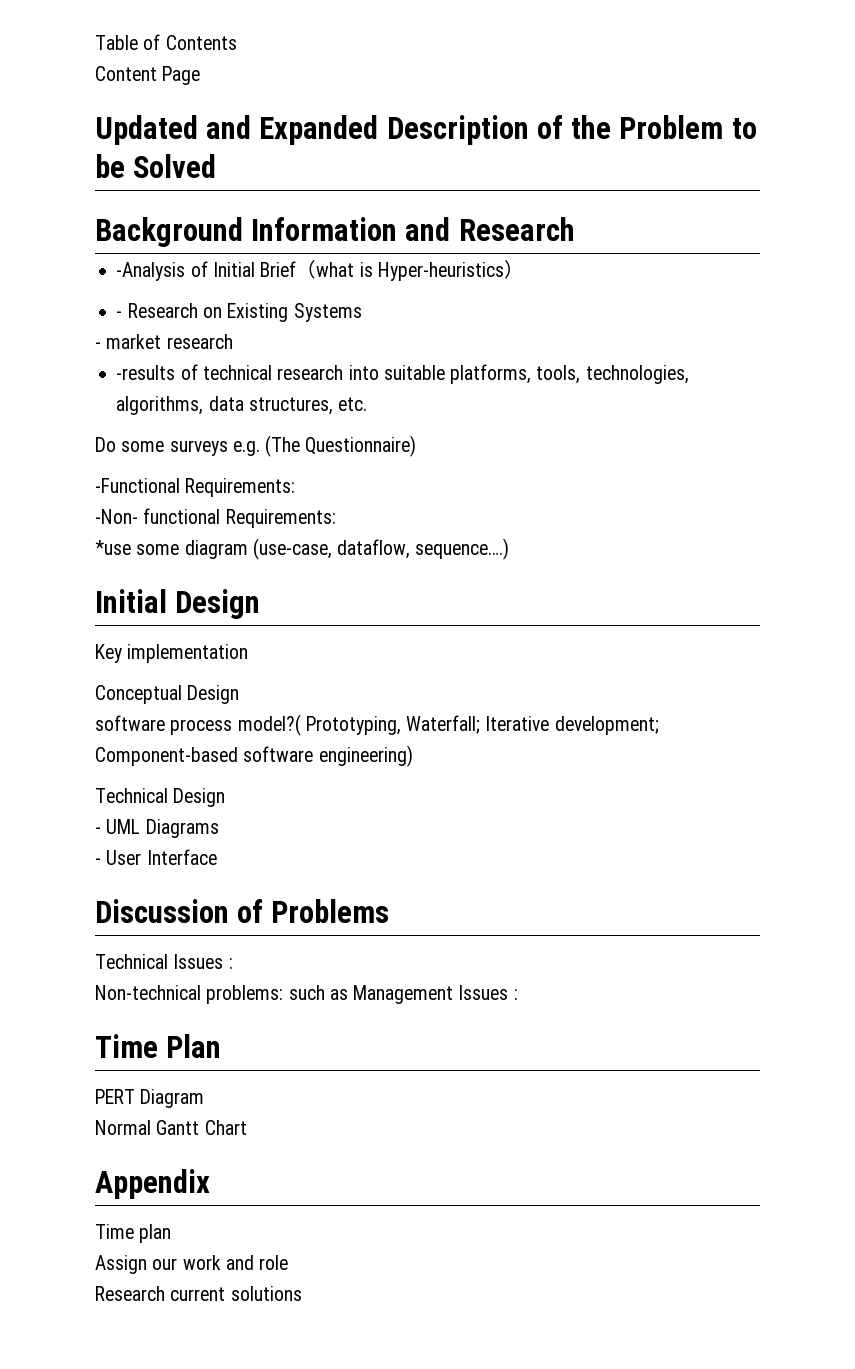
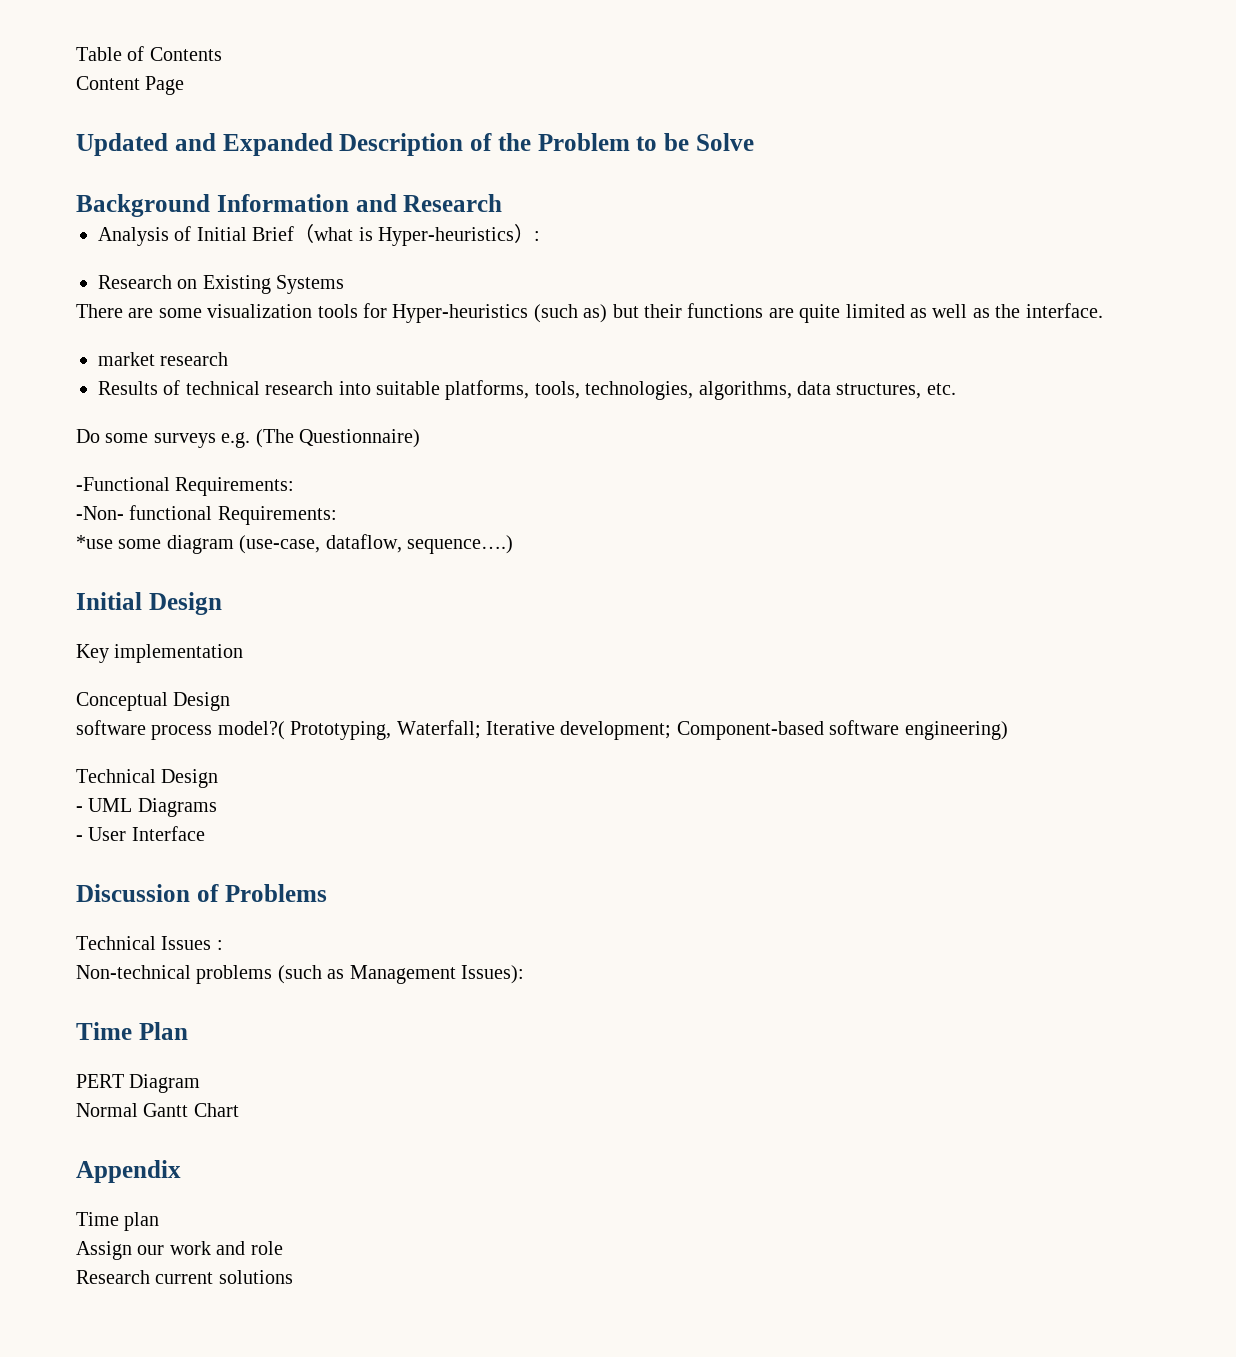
[133,154,217,178] Solved -> [695,133,754,151] Solve
[116,262,186,281] -Analysis -> [98,227,169,246] Analysis
[116,311,123,318] // - -> [534,231,540,241] : //
[95,342,101,349] - -> [76,303,1103,323] There are some visualization tools for Hyper-heuristics (such as) but their functions are quite limited as well as the interface. //
[116,365,176,380] -results -> [98,381,158,395] Results
[206,985,518,1004] problems: such as Management Issues : -> [196,965,524,984] problems (such as Management Issues):

